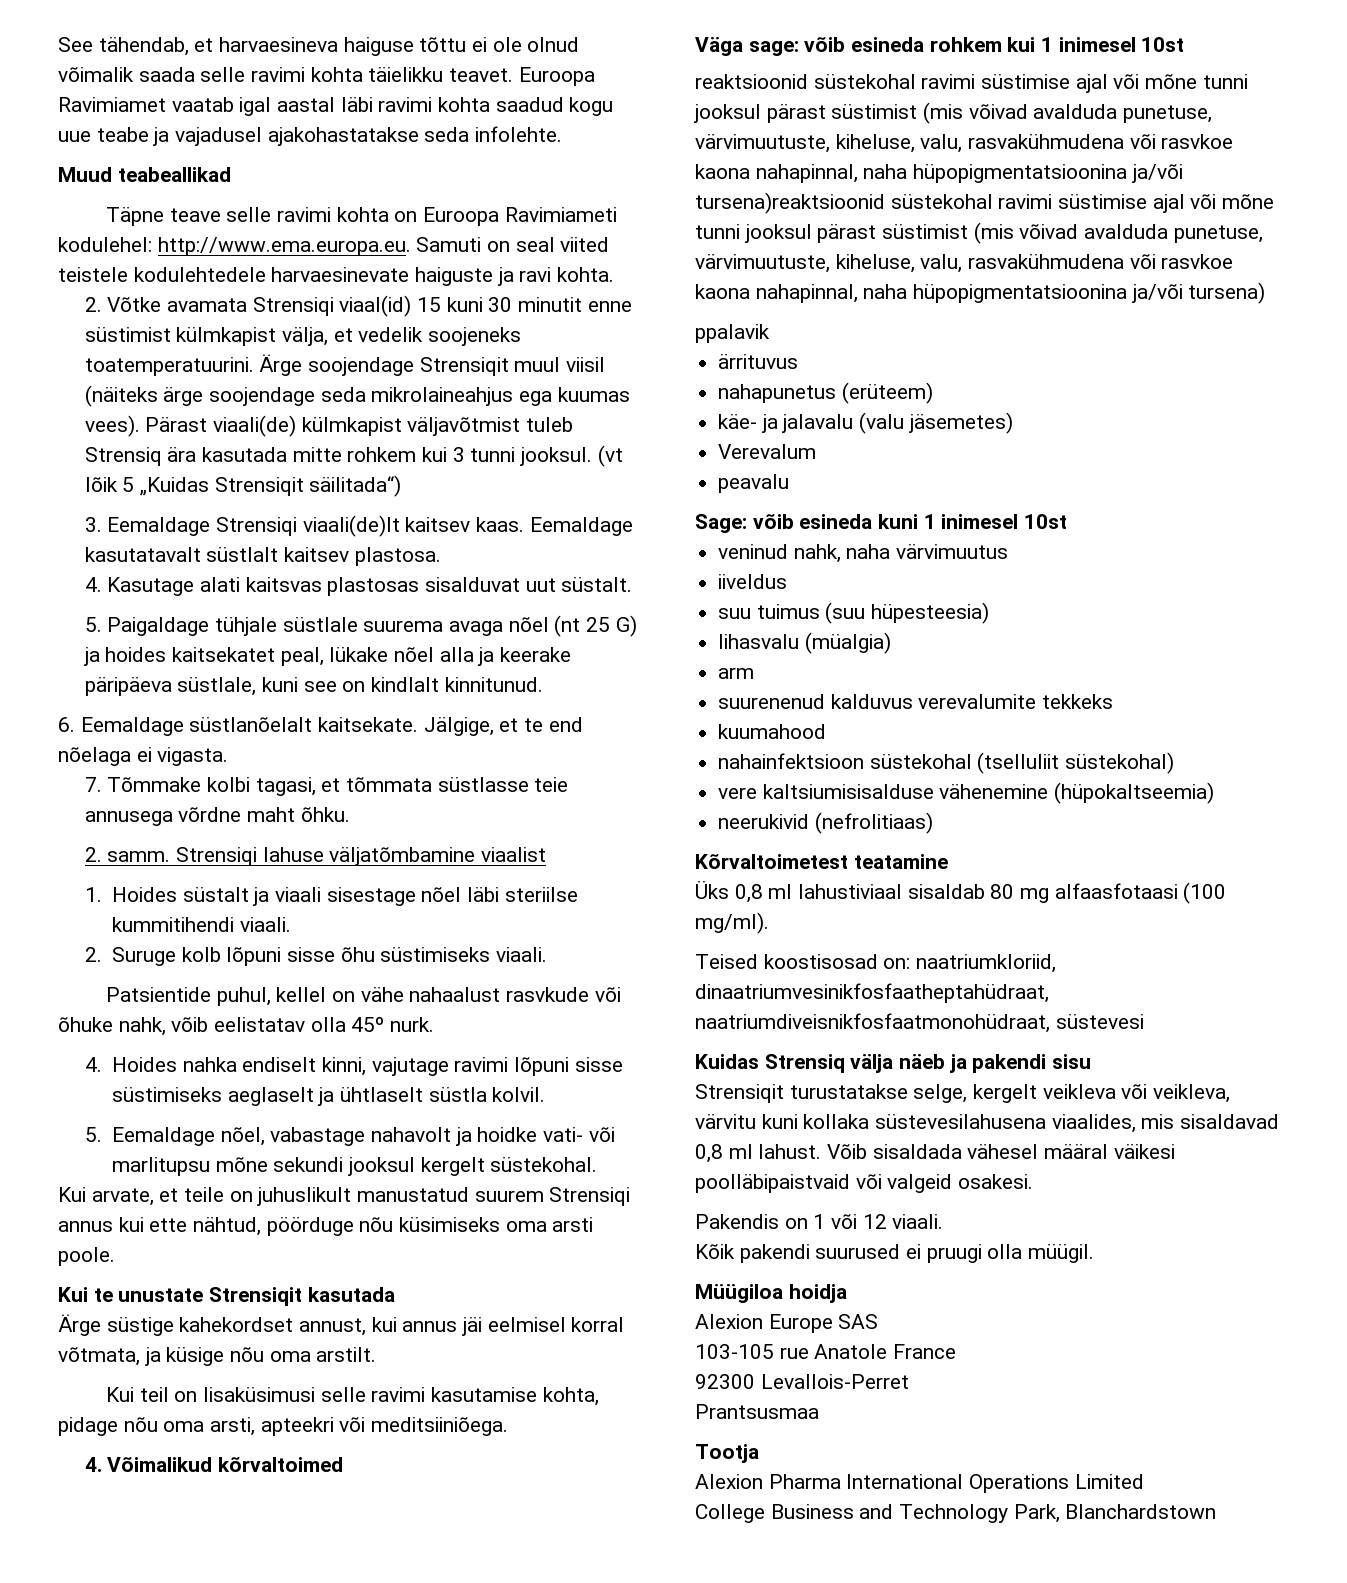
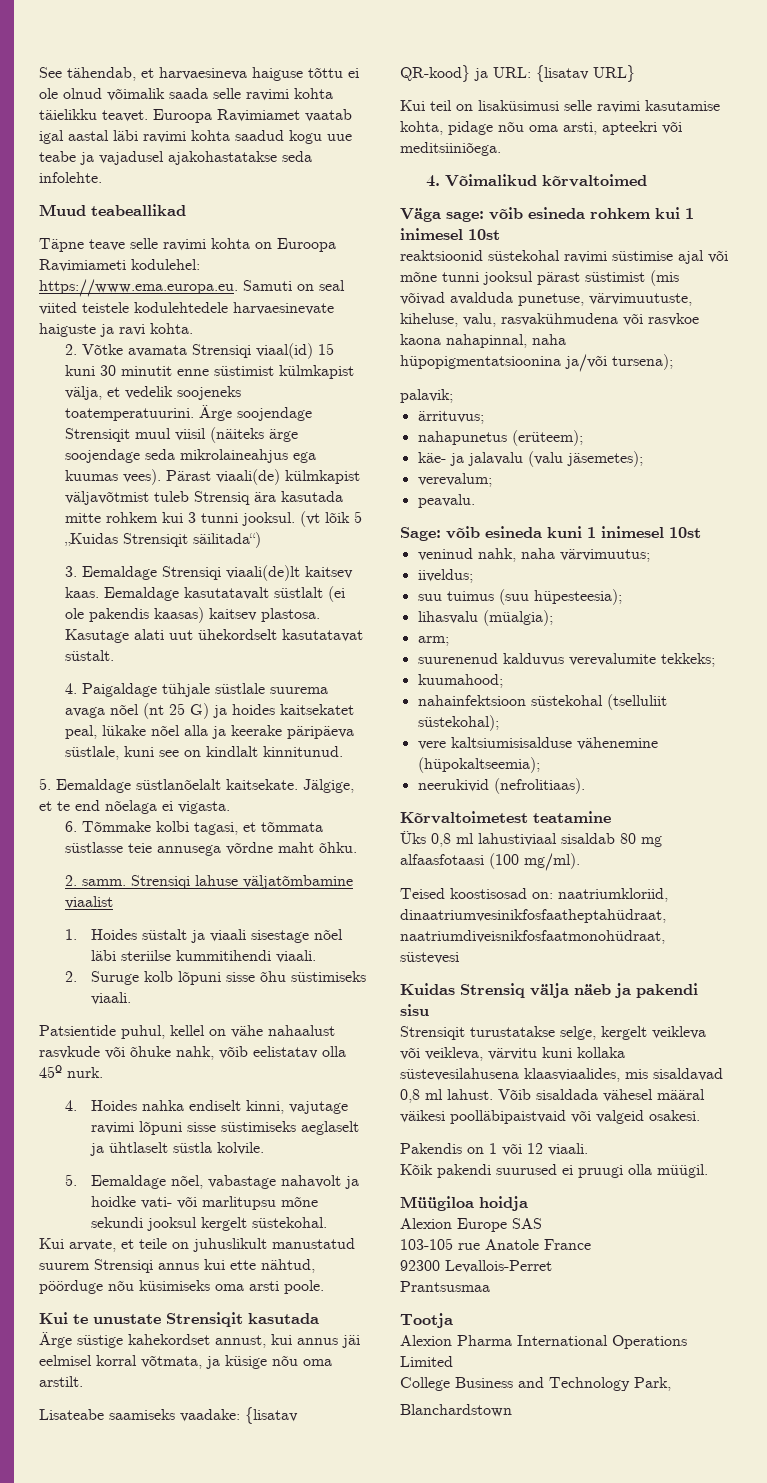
[157,237,411,256] http://www.ema.europa.eu. -> [39,279,238,297] https://www.ema.europa.eu.
[283,547,441,566] [84,577,633,596] [84,617,102,632] kaitsev plastosa. // 4. Kasutage alati kaitsvas plastosas sisalduvat uut süstalt. // 5. -> [328,586,346,602] [65,607,321,623] [65,629,364,643] [65,650,115,661] [65,683,78,694] (ei ole pakendis kaasas) kaitsev plastosa. Kasutage alati uut ühekordselt kasutatavat süstalt. // 4.
[58,717,75,732] 6. -> [39,778,51,790] 5.
[84,777,102,792] 7. -> [65,821,78,832] 6.
[492,1087,546,1102] kolvil. -> [217,1142,265,1155] kolvile.
(377, 1354) none -> [39,1407,298,1424] [400,65,635,82] // Lisateabe saamiseks vaadake: {lisatav QR-kood} ja URL: {lisatav URL}
[695,192,1275,214] [695,222,1263,244] [695,254,1234,273] [695,282,1266,304] [695,324,770,343] [718,354,799,369] tursena)reaktsioonid süstekohal ravimi süstimise ajal või mõne tunni jooksul pärast süstimist (mis võivad avalduda punetuse, värvimuutuste, kiheluse, valu, rasvakühmudena või rasvkoe kaona nahapinnal, naha hüpopigmentatsioonina ja/või tursena) // ppalavik // ärrituvus -> [612,354,673,370] [400,389,453,403] [417,411,484,424] tursena); // palavik; // ärrituvus;
[841,382,933,404] (erüteem) -> [511,430,583,446] (erüteem);
[908,412,1013,434] [718,444,817,459] [718,474,790,493] jäsemetes) // Verevalum // peavalu -> [566,451,643,467] [417,473,492,487] [417,494,475,508] jäsemetes); // verevalum; // peavalu.
[896,544,1009,559] [718,574,788,589] värvimuutus // iiveldus -> [559,549,650,562] [417,569,473,583] värvimuutus; // iiveldus;
[871,602,990,624] hüpesteesia) -> [533,589,622,605] hüpesteesia);
[804,632,891,654] [718,667,755,679] (müalgia) // arm -> [482,610,553,626] [417,636,449,646] (müalgia); // arm;
[1042,694,1114,709] [718,724,827,739] tekkeks // kuumahood -> [660,653,715,667] [417,674,503,688] tekkeks; // kuumahood;
[1065,752,1175,774] süstekohal) -> [417,715,499,731] süstekohal);
[1054,782,1215,804] (hüpokaltseemia) -> [417,757,540,773] (hüpokaltseemia);
[814,812,933,834] (nefrolitiaas) -> [493,778,585,794] (nefrolitiaas).
[1051,1114,1136,1133] viaalides, -> [524,1068,620,1082] klaasviaalides,
(1060, 1513) none -> (671, 1384) //

